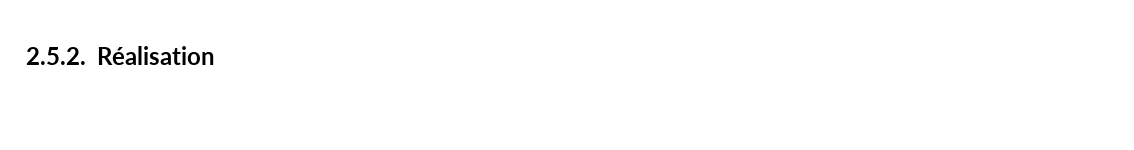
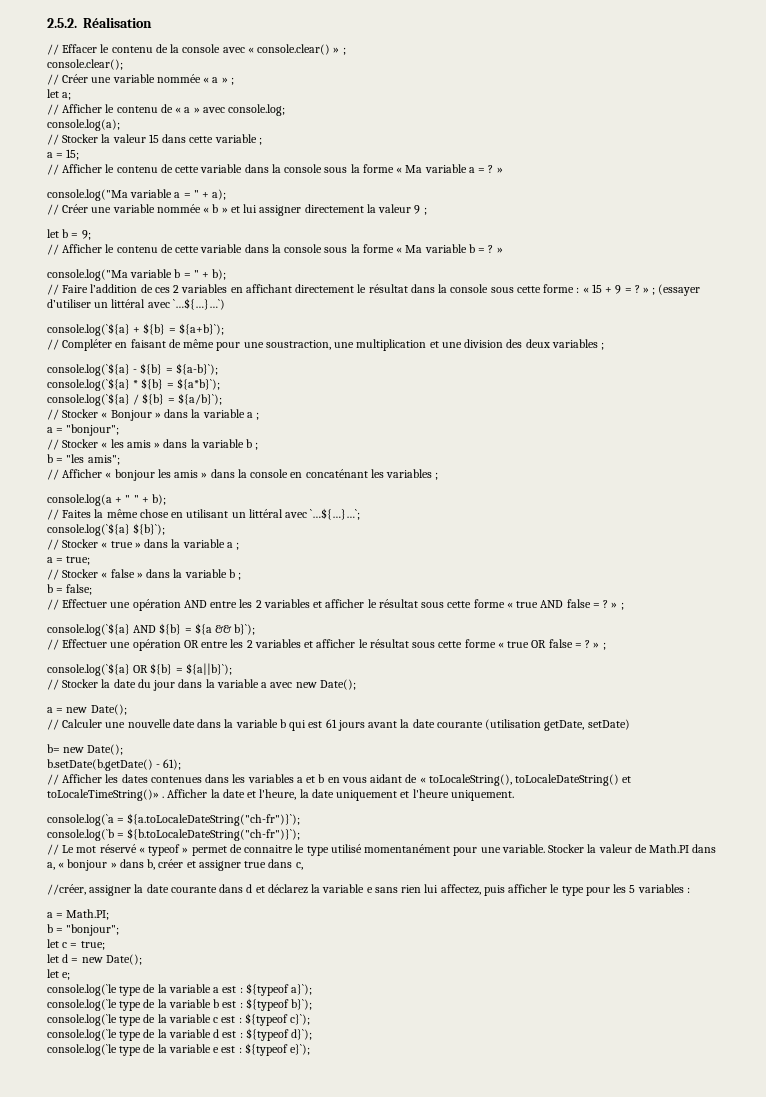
(215, 55) none -> [47,44,346,55] [47,59,123,70] [47,74,234,85] [47,89,72,100] [47,104,286,116] [47,119,120,131] [47,134,262,145] [47,149,80,160] [47,164,503,175] [47,189,227,201] [47,204,427,216] [47,229,91,240] [47,244,503,255] [47,269,227,281] [47,284,701,296] [47,298,225,310] [47,323,224,336] [47,339,605,351] [47,363,218,376] [47,378,220,391] [47,393,222,406] [47,409,260,421] [47,424,120,436] [47,439,259,450] [47,454,120,465] [47,469,439,481] [47,494,167,506] [47,508,361,520] [47,523,166,536] [47,539,240,550] [47,556,91,565] [47,569,242,580] [47,584,93,595] [47,599,624,611] [47,623,256,636] [47,639,606,651] [47,663,232,676] [47,679,356,691] [47,704,127,715] [47,719,630,731] [47,744,124,755] [47,759,182,771] [47,774,632,786] [47,789,514,801] [47,813,301,826] [47,828,301,841] [47,844,717,856] [47,859,303,871] [47,884,690,896] [47,909,110,920] [47,924,120,936] [47,939,105,950] [47,954,142,965] [47,969,71,980] [47,983,313,996] [47,998,313,1011] [47,1013,311,1026] [47,1028,313,1041] [47,1043,311,1056] // // Effacer le contenu de la console avec « console.clear() » ; // console.clear(); // // Créer une variable nommée « a » ; // let a; // // Afficher le contenu de « a » avec console.log; // console.log(a); // // Stocker la valeur 15 dans cette variable ; // a = 15; // // Afficher le contenu de cette variable dans la console sous la forme « Ma variable a = ? » // console.log("Ma variable a = " + a); // // Créer une variable nommée « b » et lui assigner directement la valeur 9 ; // let b = 9; // // Afficher le contenu de cette variable dans la console sous la forme « Ma variable b = ? » // console.log("Ma variable b = " + b); // // Faire l’addition de ces 2 variables en affichant directement le résultat dans la console sous cette forme : « 15 + 9 = ? » ; (essayer d’utiliser un littéral avec `…${…}…`) // console.log(`${a} + ${b} = ${a+b}`); // // Compléter en faisant de même pour une soustraction, une multiplication et une division des deux variables ; // console.log(`${a} - ${b} = ${a-b}`); // console.log(`${a} * ${b} = ${a*b}`); // console.log(`${a} / ${b} = ${a/b}`); // // Stocker « Bonjour » dans la variable a ; // a = "bonjour"; // // Stocker « les amis » dans la variable b ; // b = "les amis"; // // Afficher « bonjour les amis » dans la console en concaténant les variables ; // console.log(a + " " + b); // // Faites la même chose en utilisant un littéral avec `…${…}…`; // console.log(`${a} ${b}`); // // Stocker « true » dans la variable a ; // a = true; // // Stocker « false » dans la variable b ; // b = false; // // Effectuer une opération AND entre les 2 variables et afficher le résultat sous cette forme « true AND false = ? » ; // console.log(`${a} AND ${b} = ${a && b}`); // // Effectuer une opération OR entre les 2 variables et afficher le résultat sous cette forme « true OR false = ? » ; // console.log(`${a} OR ${b} = ${a||b}`); // // Stocker la date du jour dans la variable a avec new Date(); // a = new Date(); // // Calculer une nouvelle date dans la variable b qui est 61 jours avant la date courante (utilisation getDate, setDate) // b= new Date(); // b.setDate(b.getDate() - 61); // // Afficher les dates contenues dans les variables a et b en vous aidant de « toLocaleString(), toLocaleDateString() et toLocaleTimeString()» . Afficher la date et l'heure, la date uniquement et l'heure uniquement. // console.log(`a = ${a.toLocaleDateString("ch-fr")}`); // console.log(`b = ${b.toLocaleDateString("ch-fr")}`); // // Le mot réservé « typeof » permet de connaitre le type utilisé momentanément pour une variable. Stocker la valeur de Math.PI dans a, « bonjour » dans b, créer et assigner true dans c, // //créer, assigner la date courante dans d et déclarez la variable e sans rien lui affectez, puis afficher le type pour les 5 variables : // a = Math.PI; // b = "bonjour"; // let c = true; // let d = new Date(); // let e; // console.log(`le type de la variable a est : ${typeof a}`); // console.log(`le type de la variable b est : ${typeof b}`); // console.log(`le type de la variable c est : ${typeof c}`); // console.log(`le type de la variable d est : ${typeof d}`); // console.log(`le type de la variable e est : ${typeof e}`);

